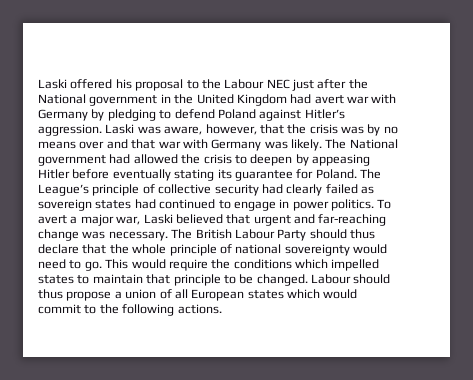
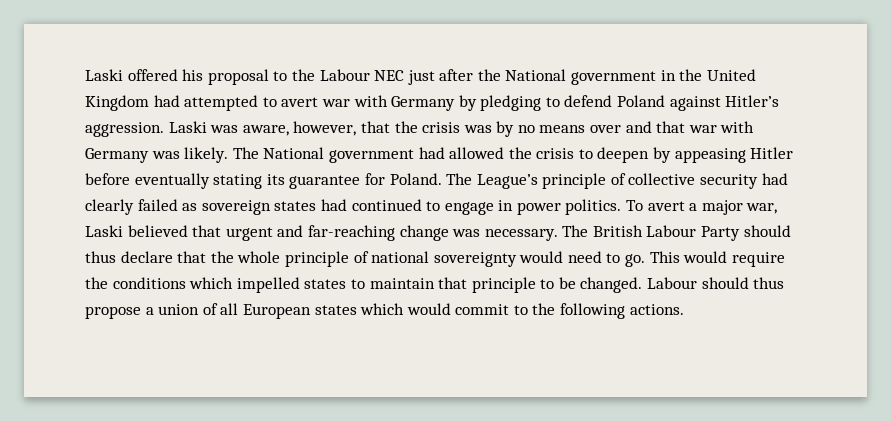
(312, 99) none -> [184,95,277,111] attempted to

